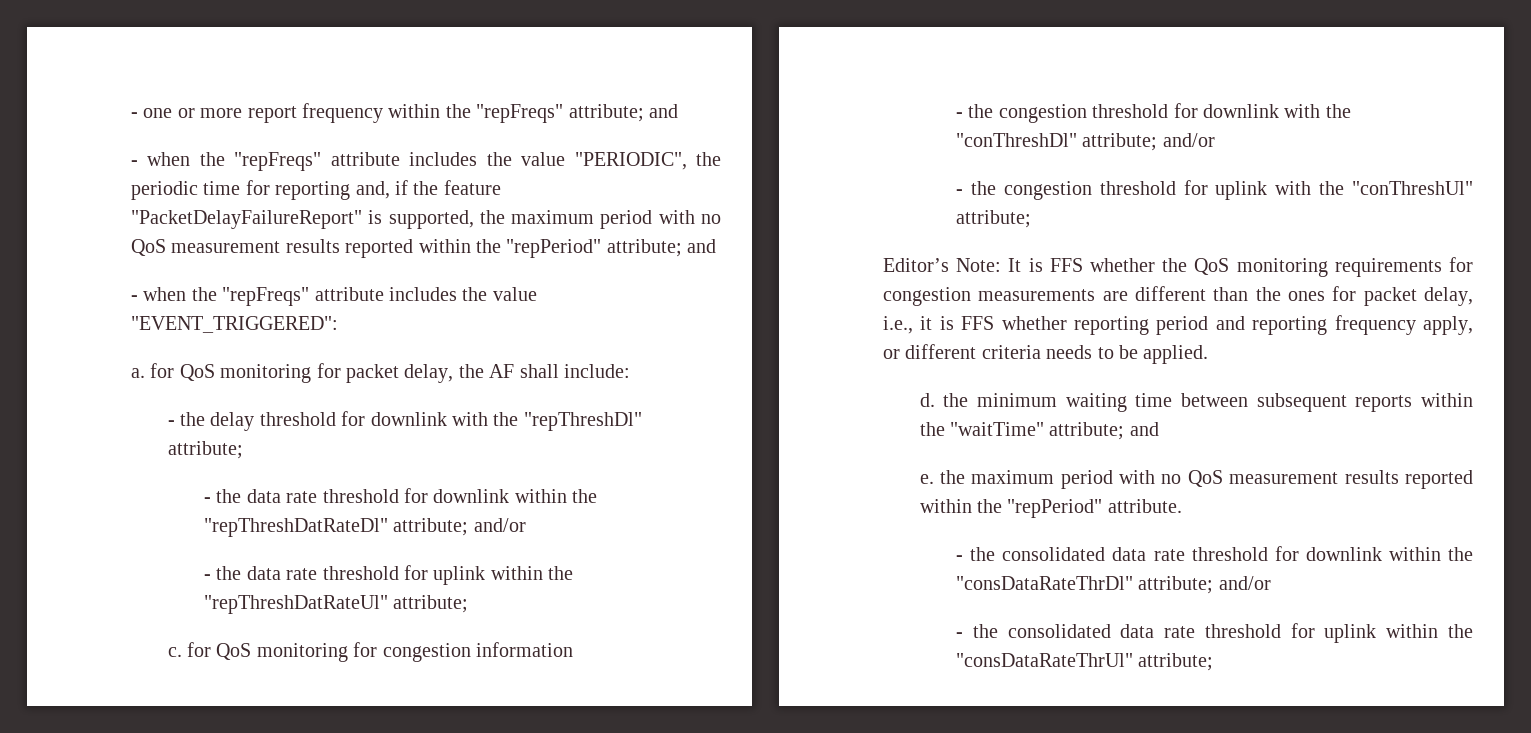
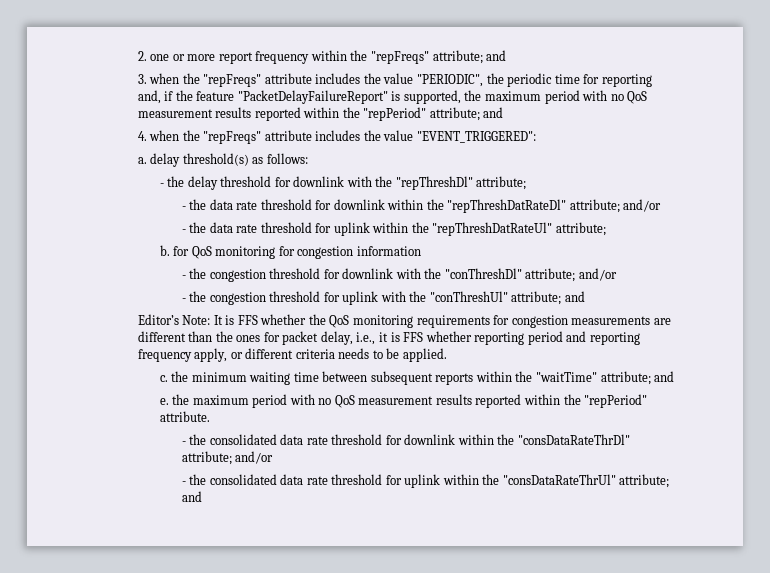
[131,112,139,118] - -> [137,51,147,61] 2.
[131,160,139,166] - -> [137,74,147,84] 3.
[131,295,139,301] - -> [137,131,147,141] 4.
[150,363,631,383] for QoS monitoring for packet delay, the AF shall include: -> [150,153,308,167] delay threshold(s) as follows:
[167,647,182,657] c. -> [159,245,170,256] b.
(1032, 219) none -> [564,291,585,302] and
[919,393,935,407] d. -> [159,375,168,382] c.
(1214, 662) none -> [181,491,202,502] and

